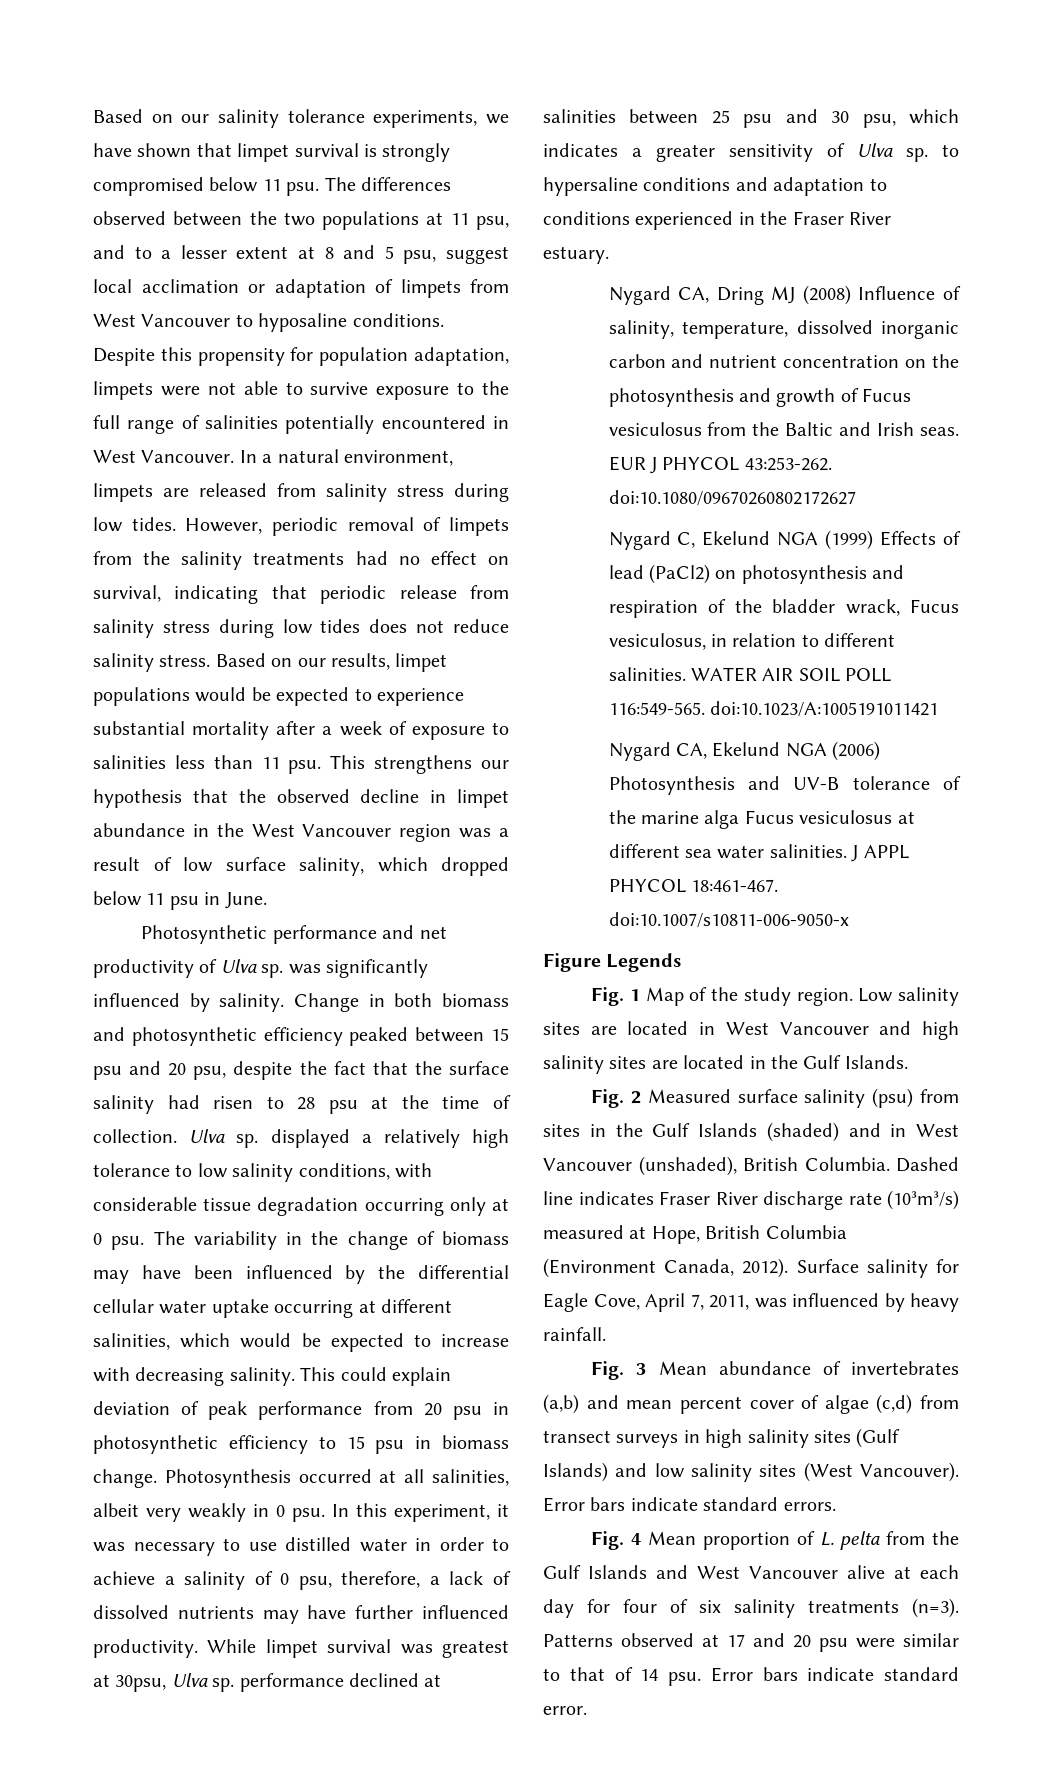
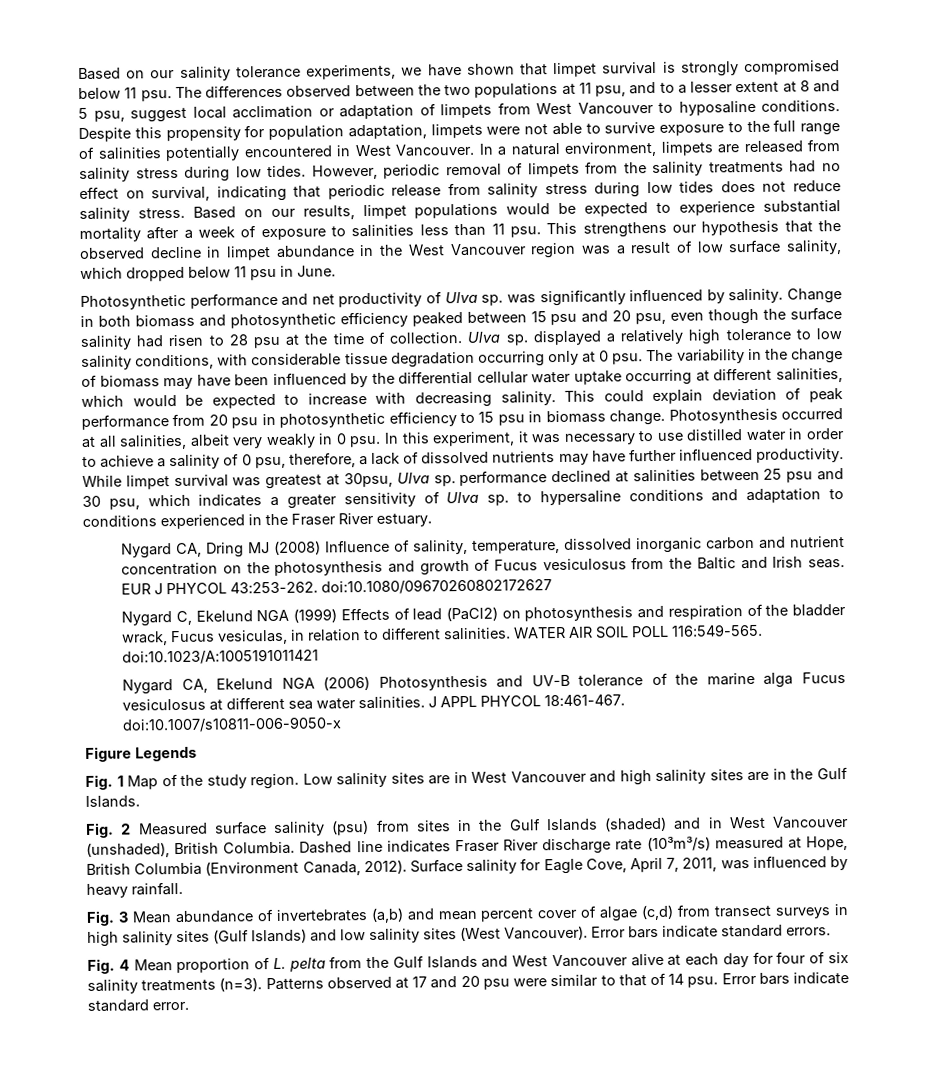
[233,1061,408,1080] despite the fact that -> [670,308,760,325] even though
[608,633,706,650] vesiculosus, -> [217,629,289,645] vesiculas,
[627,1021,689,1035] located -> (451, 780) none
[683,1055,745,1069] located -> (770, 776) none

